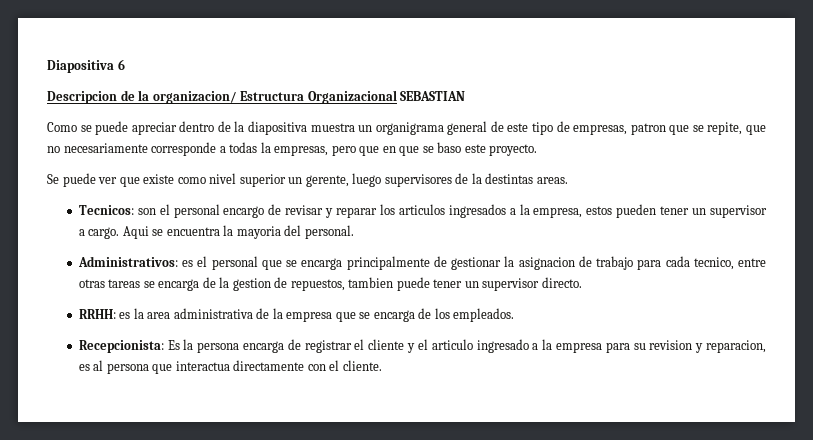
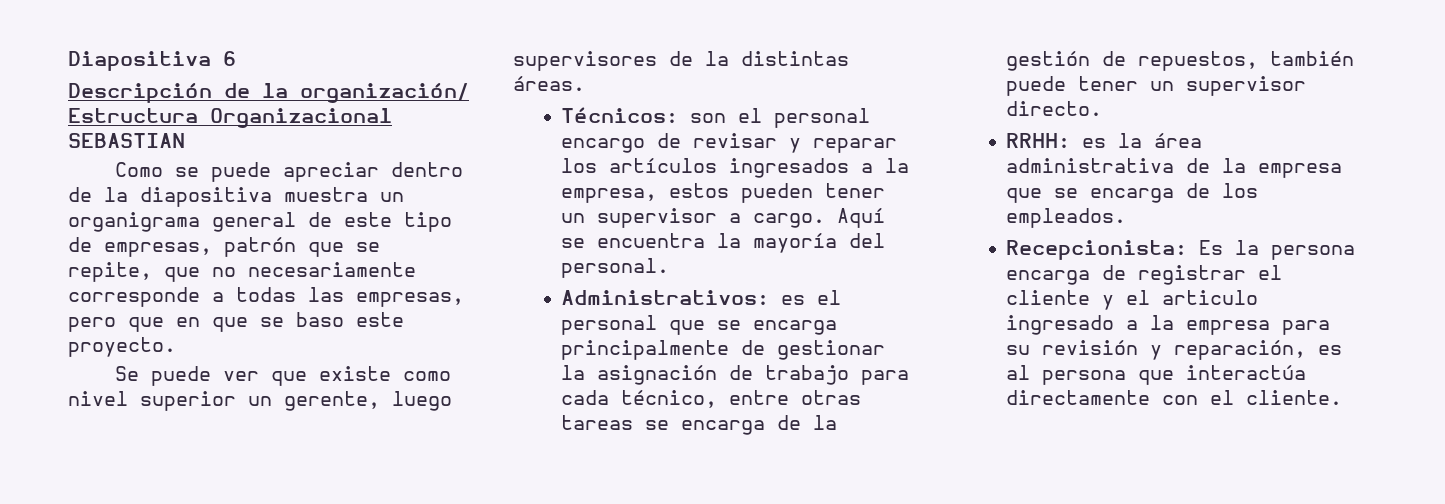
[47,90,237,104] Descripcion de la organizacion/ -> [68,83,469,103] Descripción de la organización/
[630,123,666,135] patron -> [224,237,296,257] patrón
[260,142,271,153] la -> [308,287,344,302] las
[485,173,568,184] [78,205,134,215] destintas areas. // Tecnicos: -> [741,51,849,66] [513,76,585,91] [561,107,679,123] distintas áreas. // Técnicos:
[398,204,445,215] articulos -> [609,158,718,173] artículos
[122,226,149,239] Aqui -> [837,208,886,228] Aquí
[236,226,281,239] mayoria -> [753,233,838,253] mayoría
[518,257,575,270] asignacion -> [597,365,718,385] asignación
[693,257,734,270] tecnico, -> [621,390,718,408] técnico,
[232,278,271,291] gestion -> [1006,51,1091,71] gestión
[348,277,394,288] tambien -> [1270,51,1355,66] también
[147,312,171,319] area -> [1154,133,1203,148] área
[649,340,766,353] revision y reparacion, -> [1042,340,1307,360] revisión y reparación,
[175,361,230,371] interactua -> [1186,365,1307,380] interactúa

